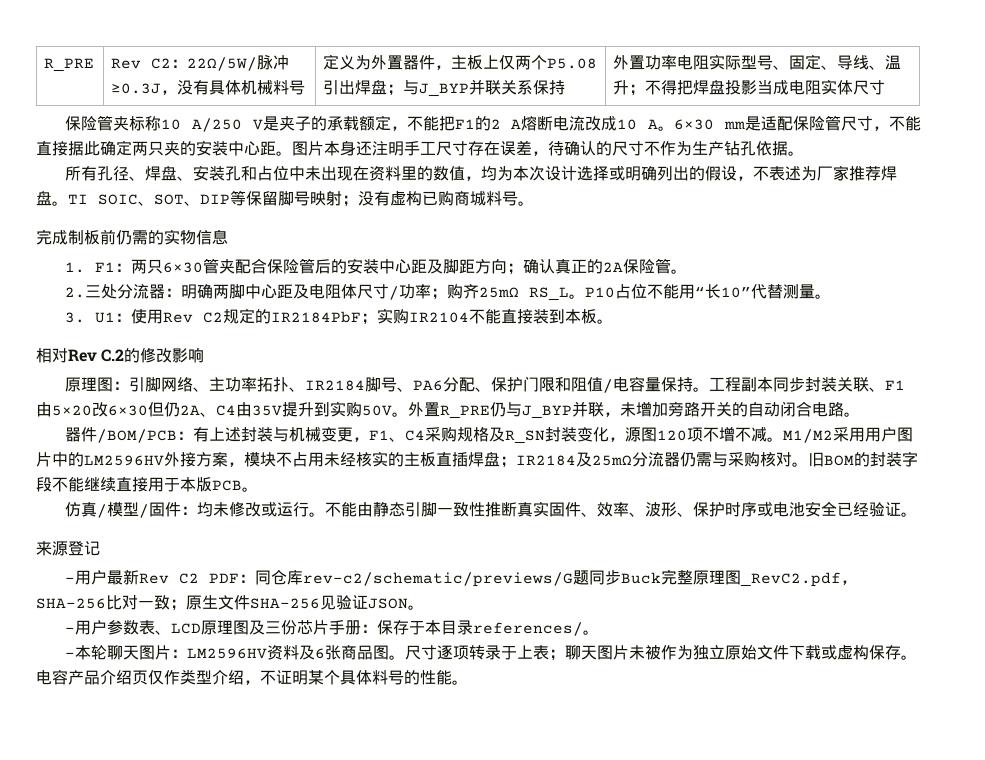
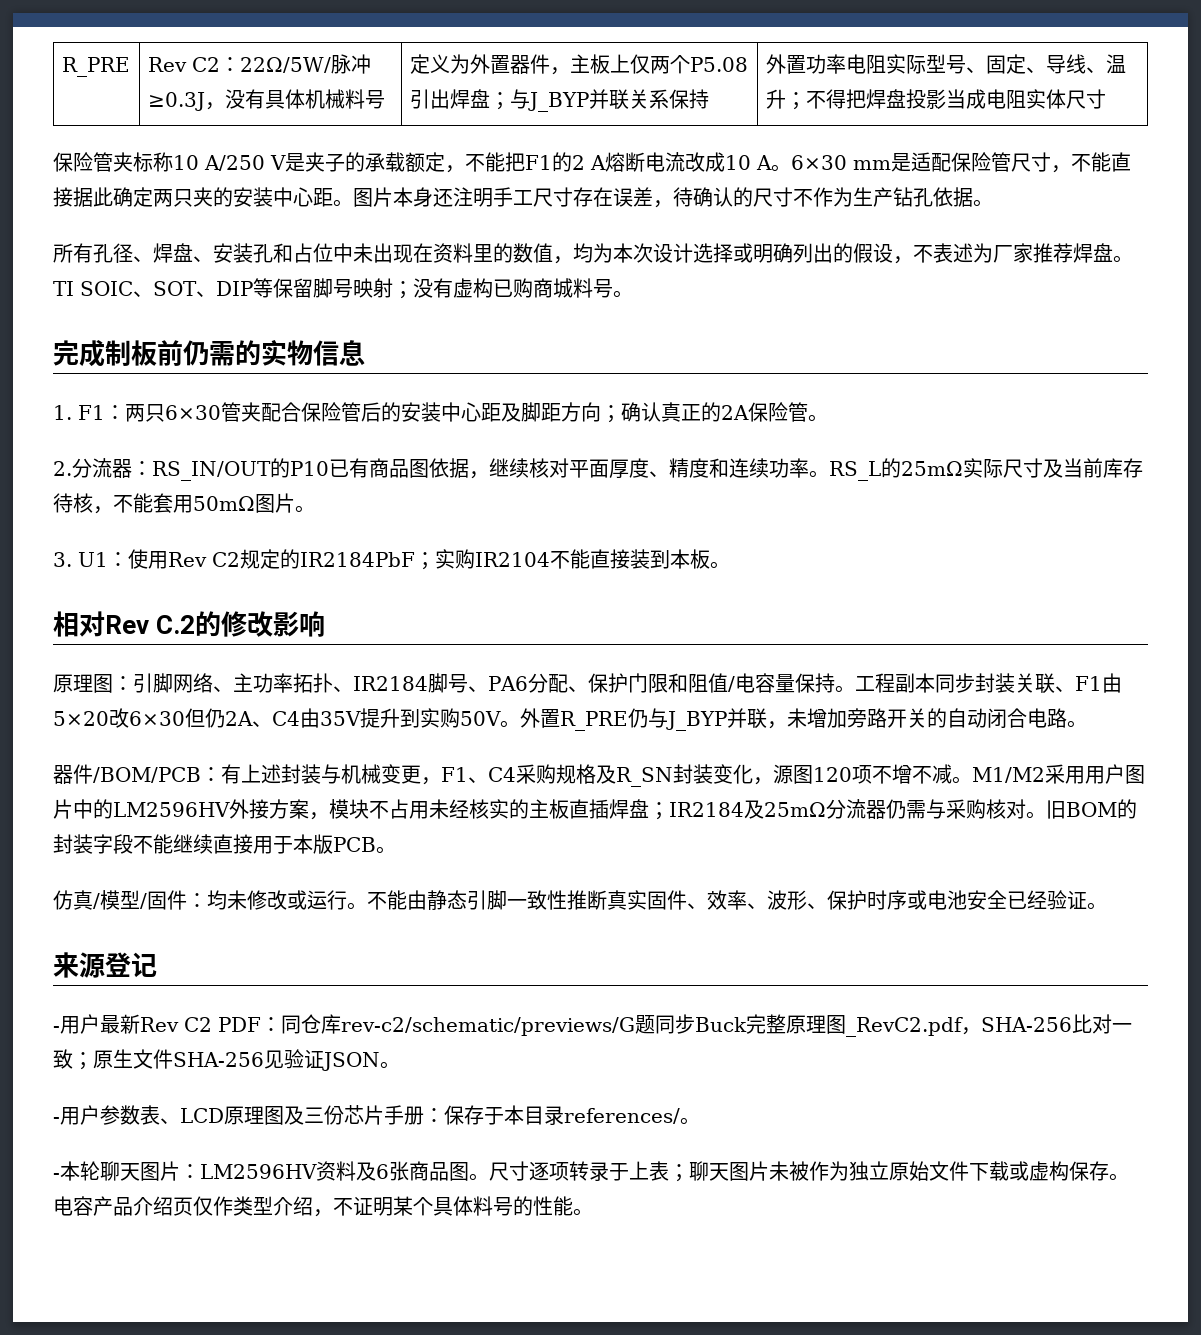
[85,284,118,299] 三处 -> (72, 468) none
[181,284,816,301] 明确两脚中心距及电阻体尺寸/功率；购齐25mΩ RS_L。P10占位不能用“长10”代替测量 -> [152,458,1143,481] [53,493,295,514] RS_IN/OUT的P10已有商品图依据，继续核对平面厚度、精度和连续功率。RS_L的25mΩ实际尺寸及当前库存待核，不能套用50mΩ图片

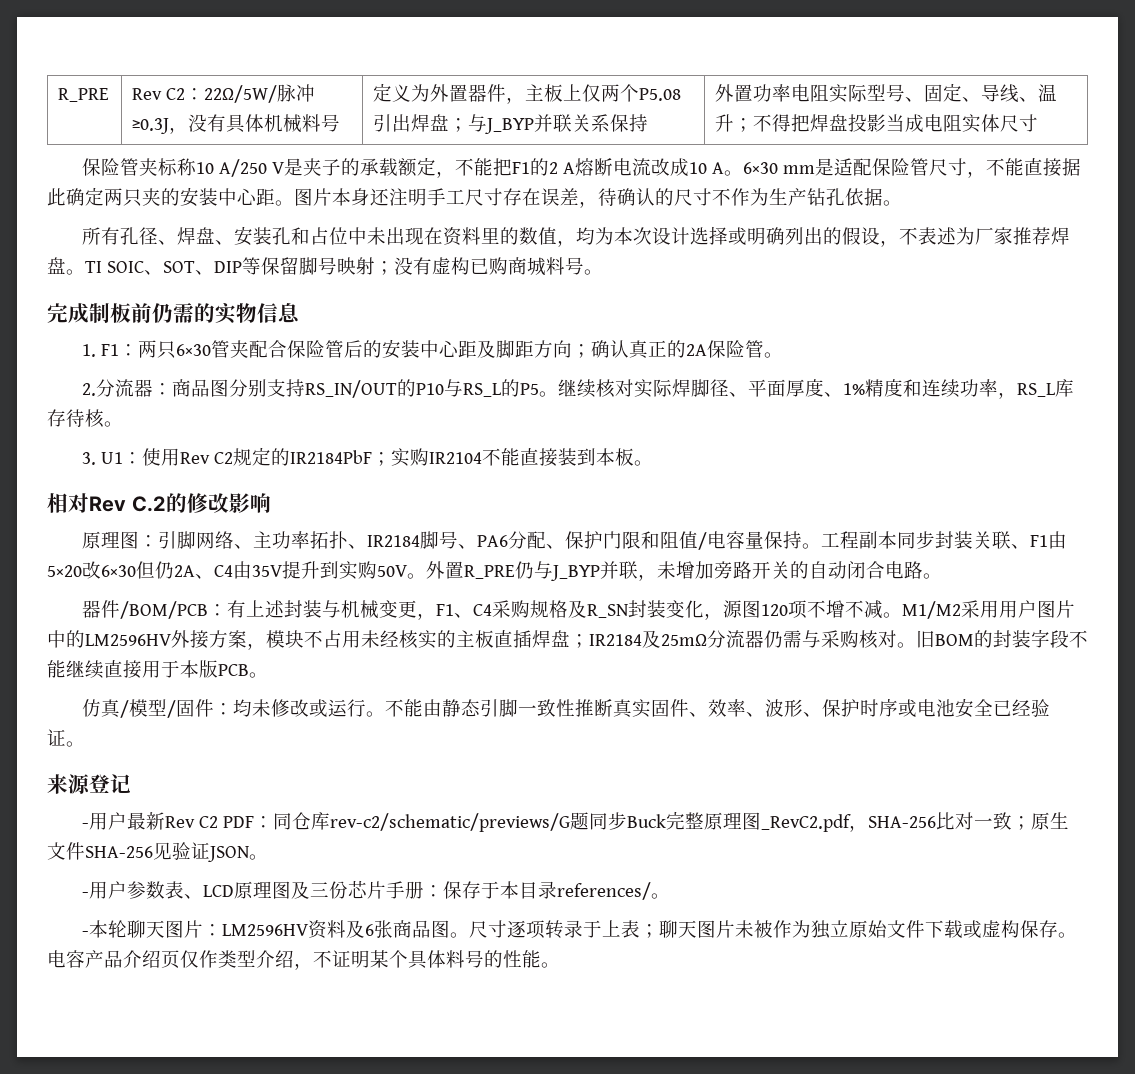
[152,458,569,481] RS_IN/OUT的P10已有商品图依据，继续核对 -> [172,379,749,398] 商品图分别支持RS_IN/OUT的P10与RS_L的P5。继续核对实际焊脚径、
(669, 474) none -> [843,383,866,395] 1%
[809,458,1143,481] [53,493,295,514] 。RS_L的25mΩ实际尺寸及当前库存待核，不能套用50mΩ图片 -> [998,379,1075,399] [47,409,104,428] ，RS_L库存待核

